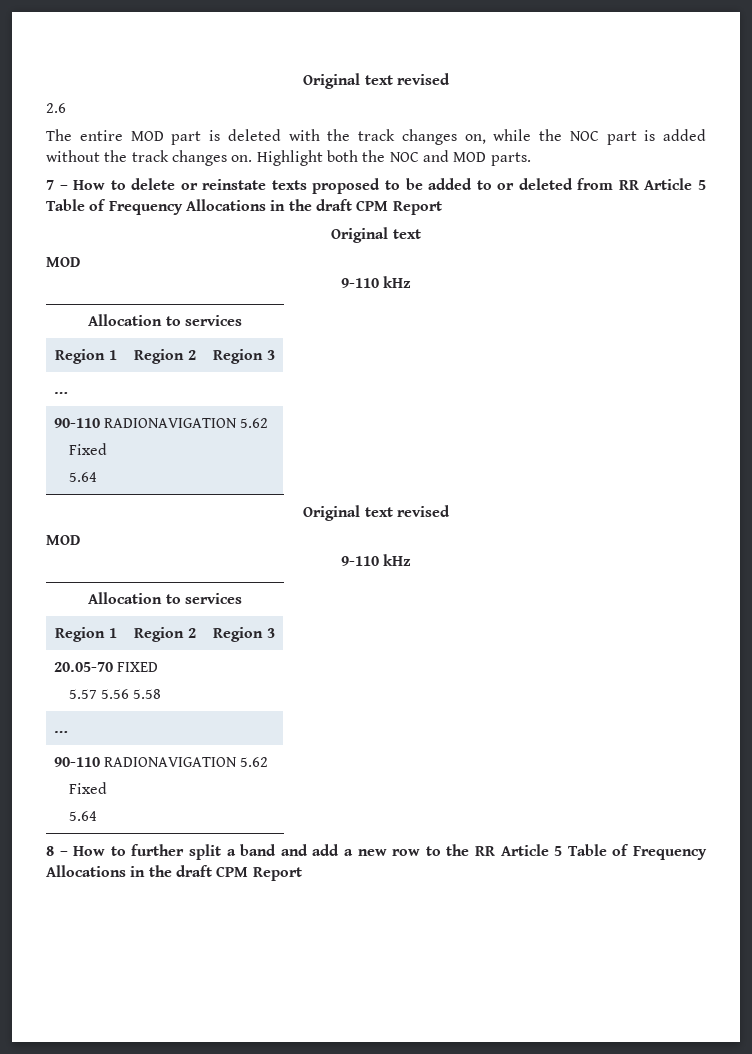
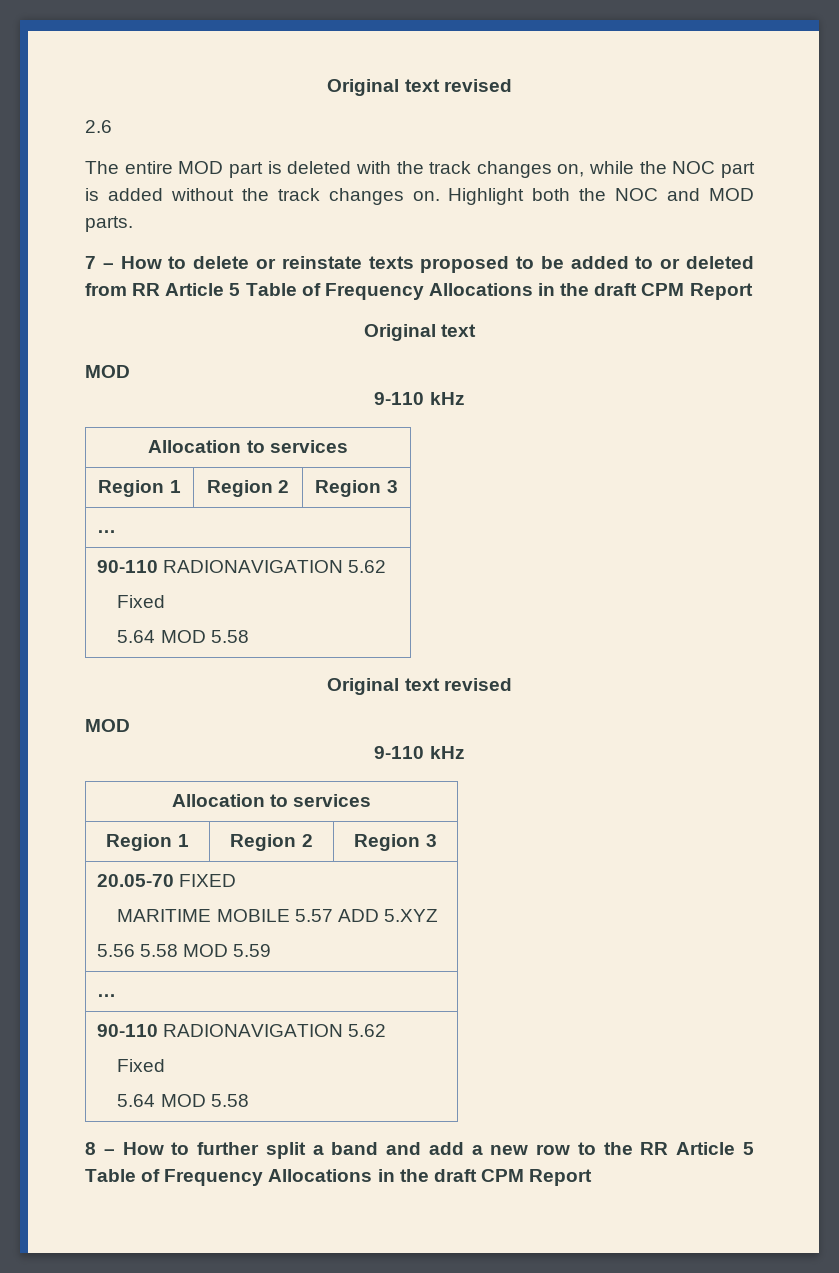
(97, 477) none -> [160,630,249,643] MOD 5.58
[68,689,97,699] 5.57 -> [117,909,439,922] MARITIME MOBILE 5.57 ADD 5.XYZ //
[53,731,68,733] [53,757,269,767] [68,782,107,794] [68,811,97,821] // … // 90-110 RADIONAVIGATION 5.62 // Fixed // 5.64 -> [183,944,272,957] [97,994,117,997] [97,1024,387,1037] [117,1059,166,1072] [117,1094,249,1107] MOD 5.59 // … // 90-110 RADIONAVIGATION 5.62 // Fixed // 5.64 MOD 5.58

